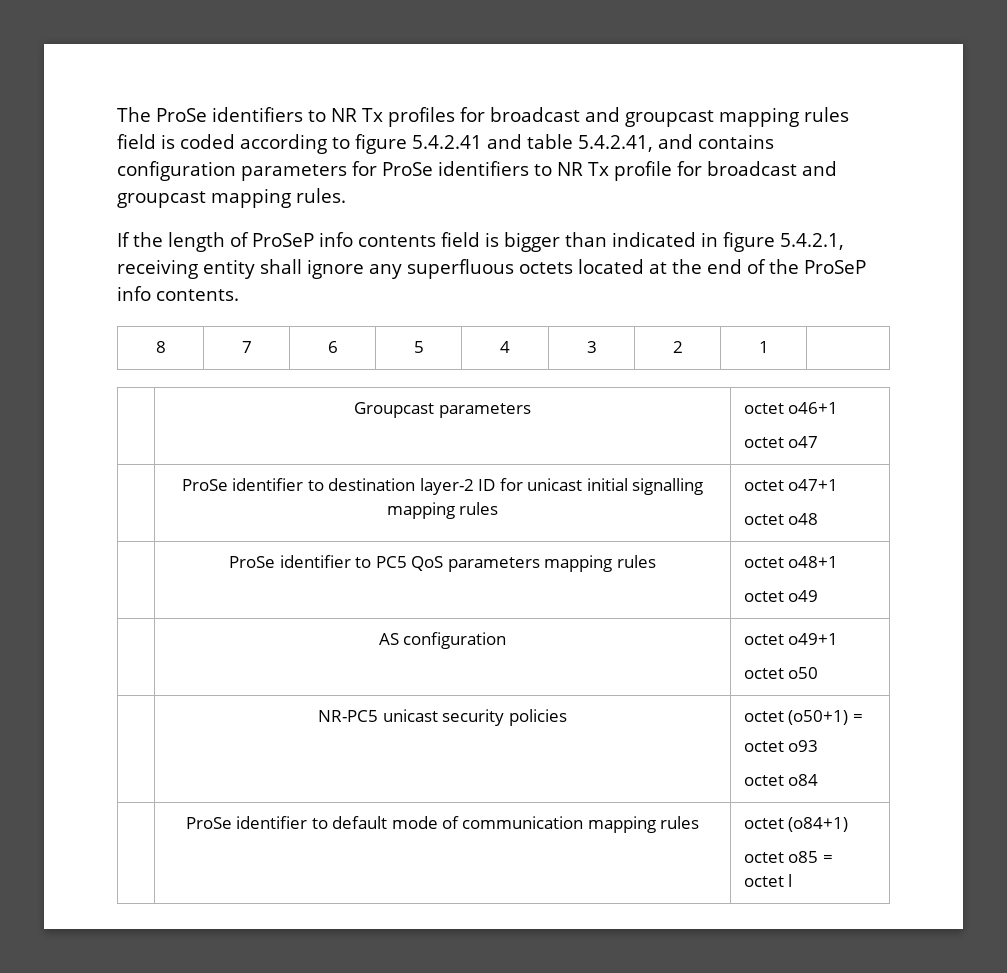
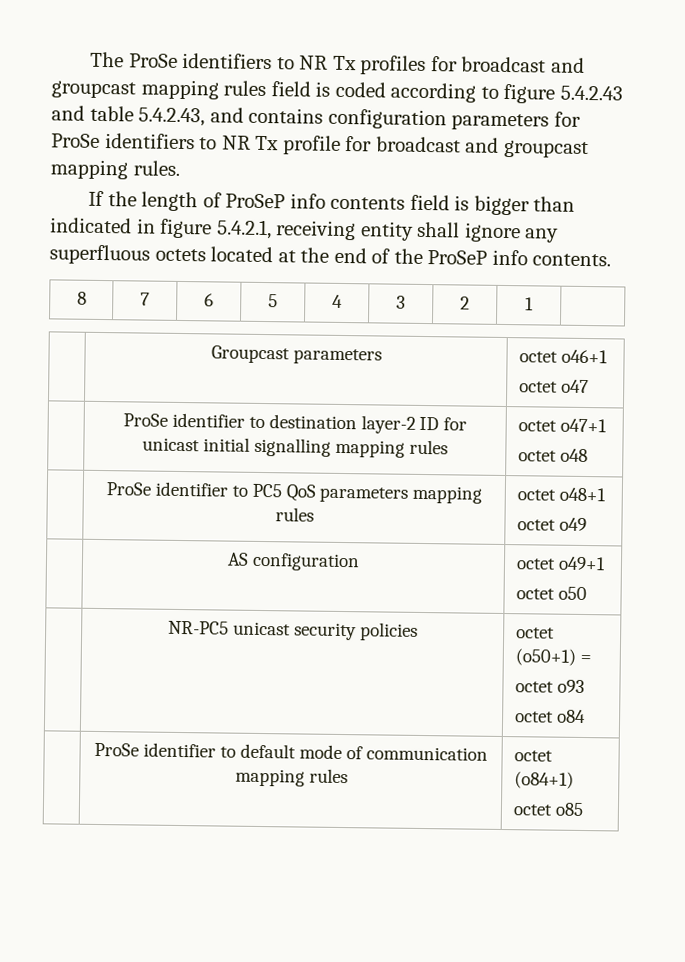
[412,135,482,149] 5.4.2.41 -> [559,85,623,101] 5.4.2.43
[578,135,653,152] 5.4.2.41, -> [138,107,206,127] 5.4.2.43,
[822,855,833,863] [743,874,793,887] = octet l -> (585, 809) none

